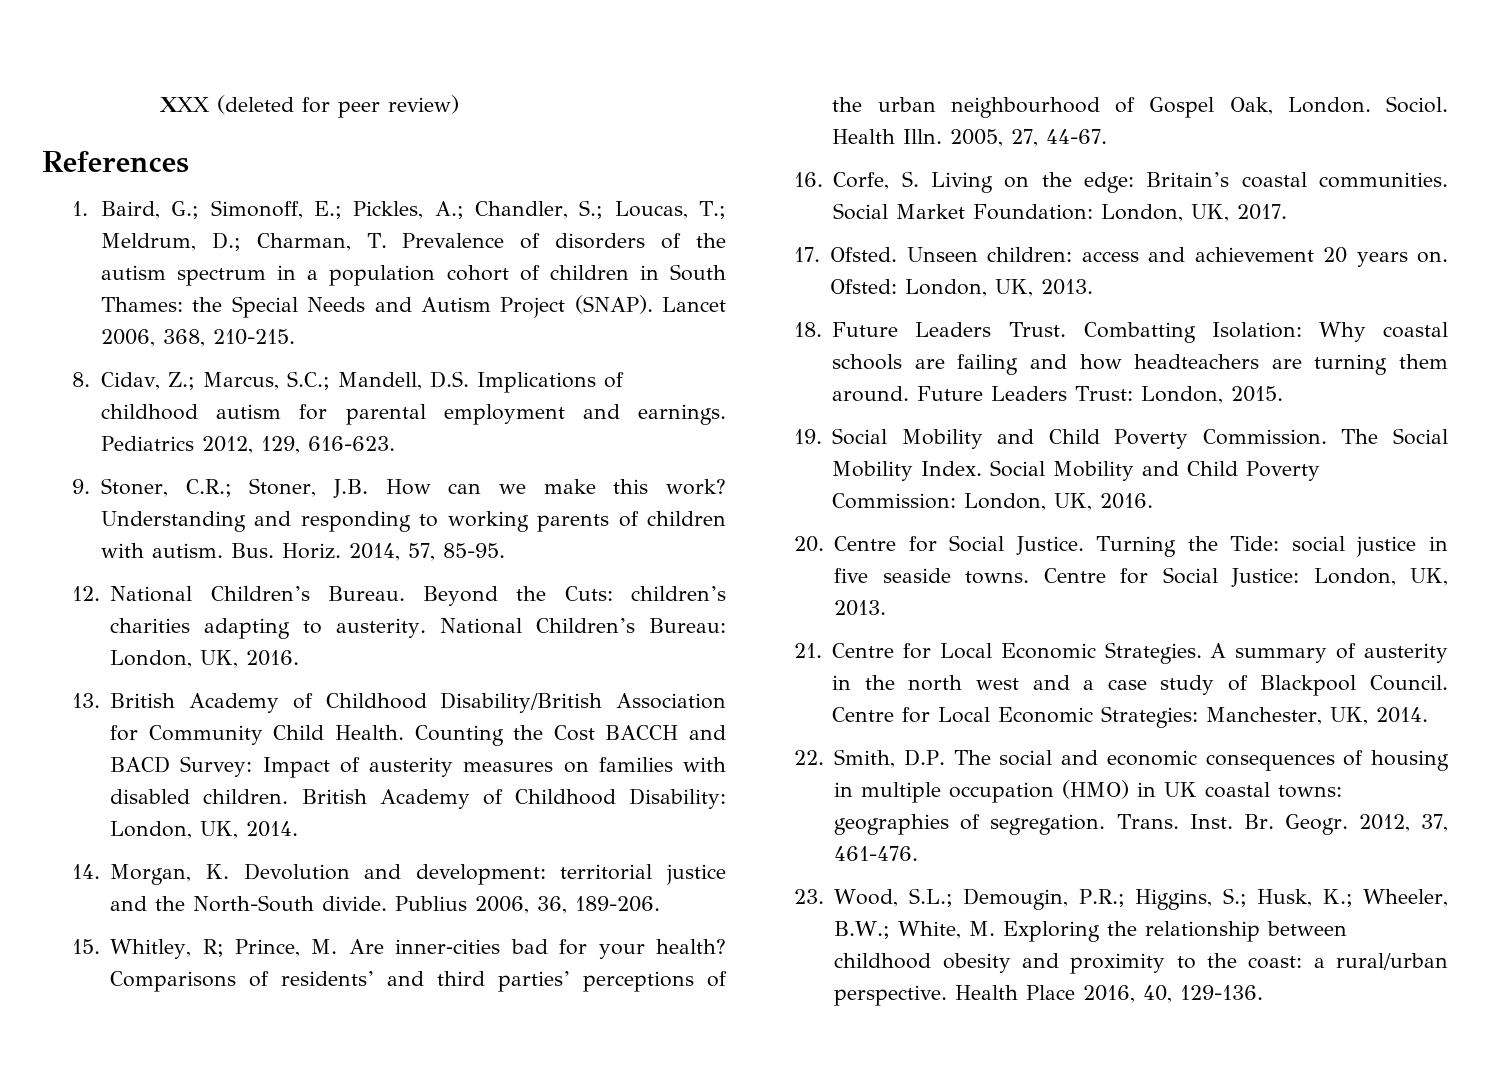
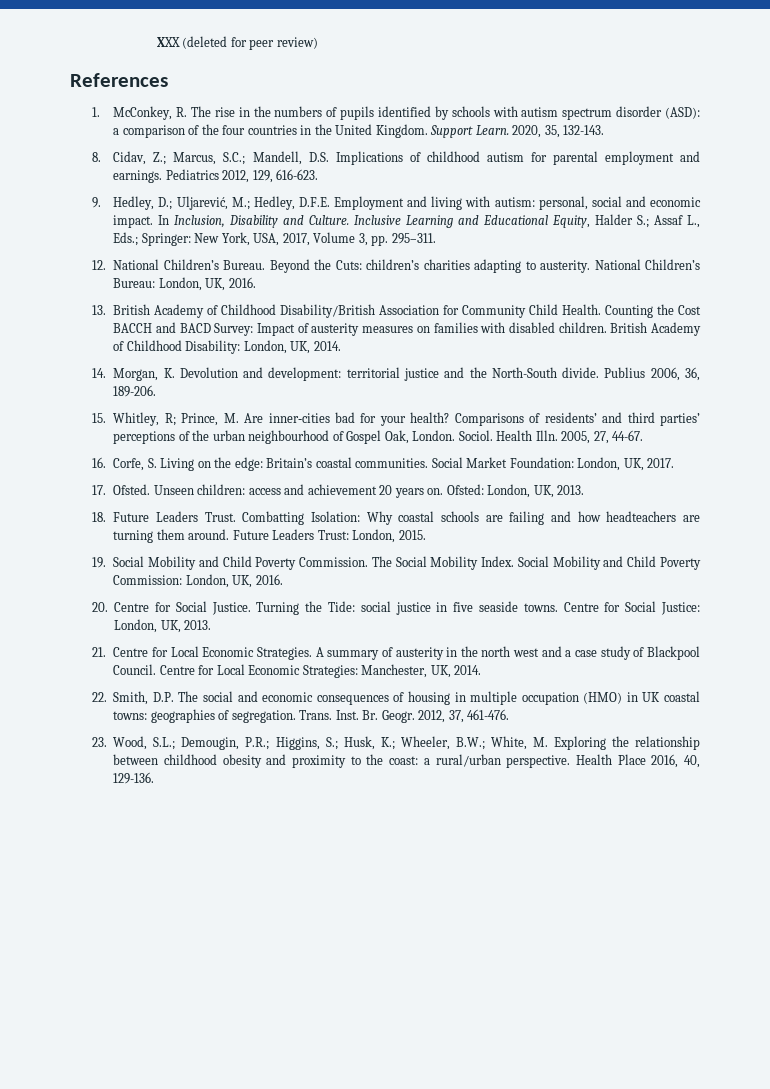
[100,200,727,219] [100,232,726,251] [100,264,726,286] [100,295,726,318] [100,329,295,347] Baird, G.; Simonoff, E.; Pickles, A.; Chandler, S.; Loucas, T.; Meldrum, D.; Charman, T. Prevalence of disorders of the autism spectrum in a population cohort of children in South Thames: the Special Needs and Autism Project (SNAP). Lancet 2006, 368, 210-215. -> [113,106,700,120] [113,124,605,138] McConkey, R. The rise in the numbers of pupils identified by schools with autism spectrum disorder (ASD): a comparison of the four countries in the United Kingdom. Support Learn. 2020, 35, 132-143.
[100,478,726,498] [100,511,726,532] [100,543,505,561] Stoner, C.R.; Stoner, J.B. How can we make this work? Understanding and responding to working parents of children with autism. Bus. Horiz. 2014, 57, 85-95. -> [113,196,701,210] [113,214,700,228] [113,232,436,246] Hedley, D.; Uljarević, M.; Hedley, D.F.E. Employment and living with autism: personal, social and economic impact. In Inclusion, Disability and Culture. Inclusive Learning and Educational Equity, Halder S.; Assaf L., Eds.; Springer: New York, USA, 2017, Volume 3, pp. 295–311.

